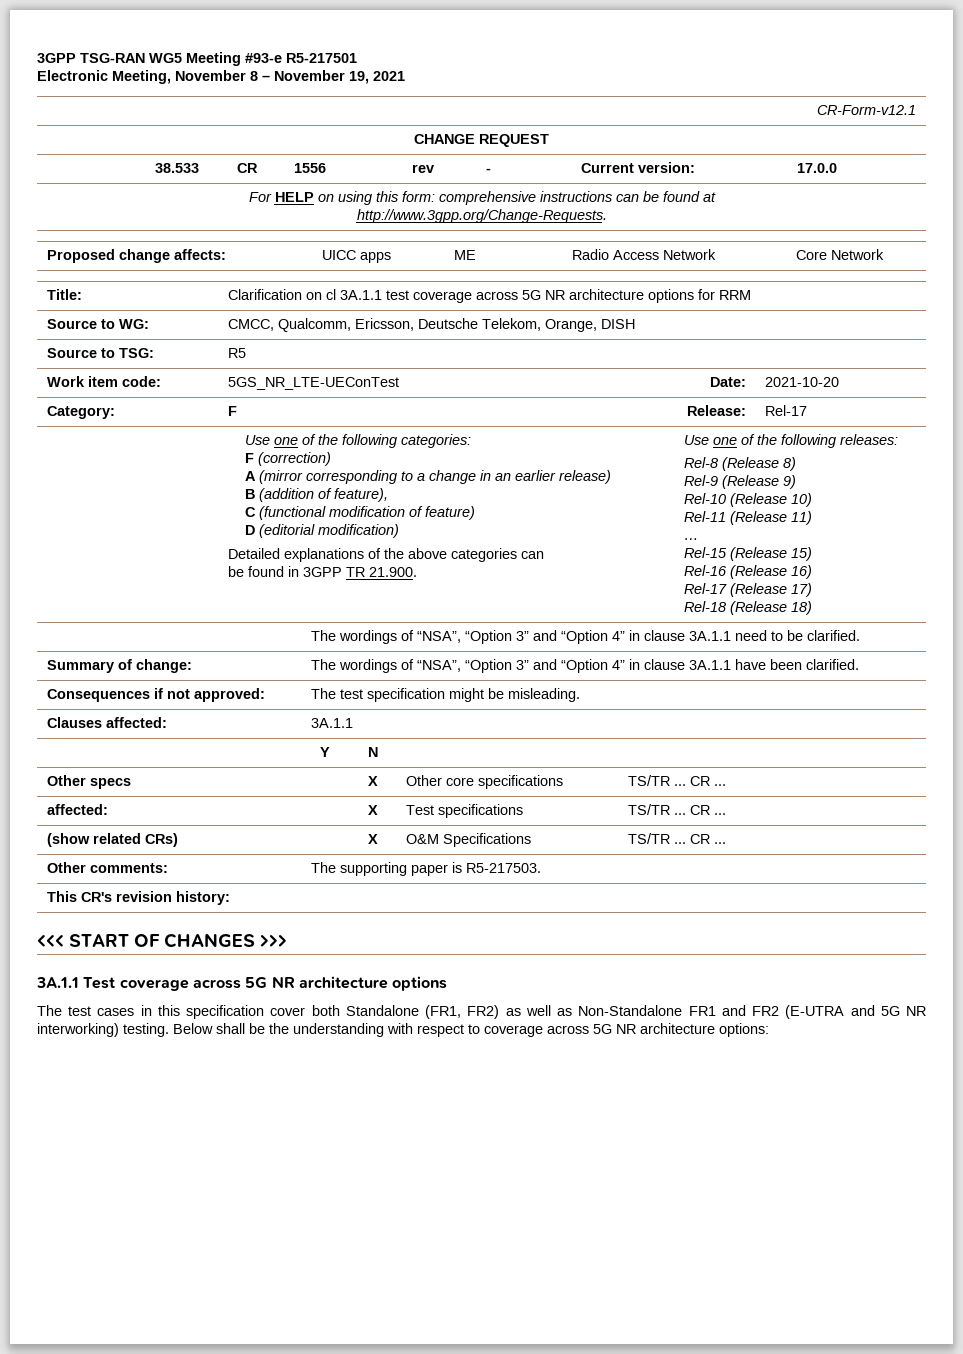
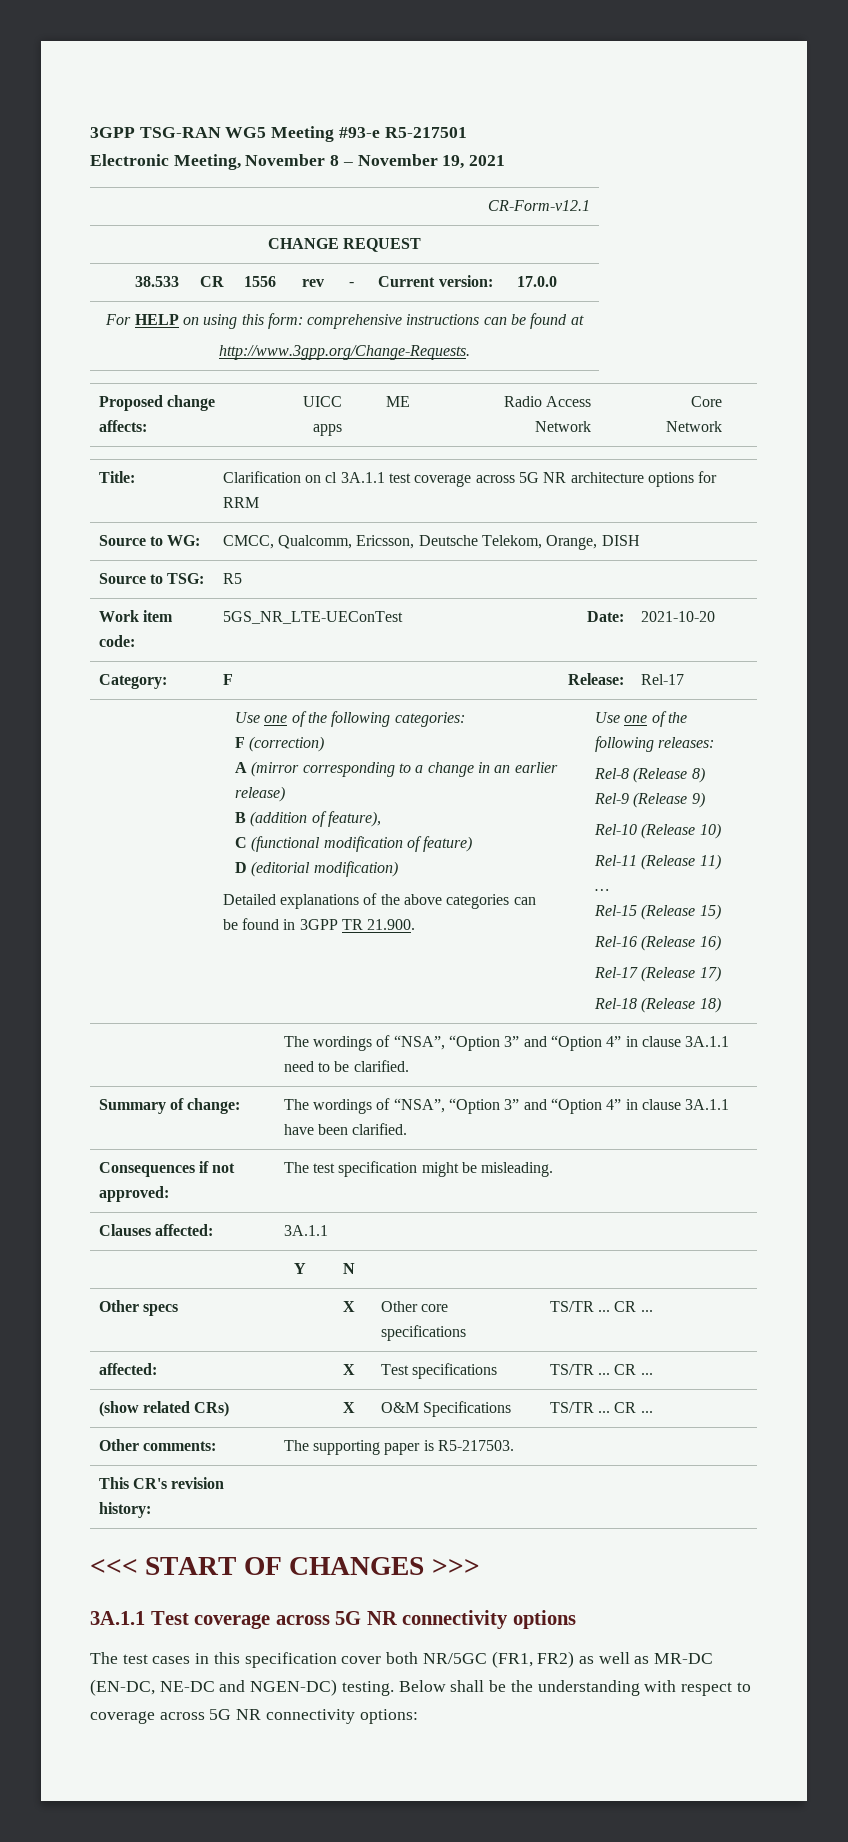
[298,976,388,989] architecture -> [402,1610,509,1629] connectivity
[345,1005,419,1016] Standalone -> [422,1653,487,1664] NR/5GC
[578,1005,926,1019] [37,1023,119,1037] Non-Standalone FR1 and FR2 (E-UTRA and 5G NR interworking) -> [654,1653,714,1664] [90,1679,338,1696] MR-DC (EN-DC, NE-DC and NGEN-DC)
[640,1023,715,1034] architecture -> [265,1709,355,1724] connectivity

